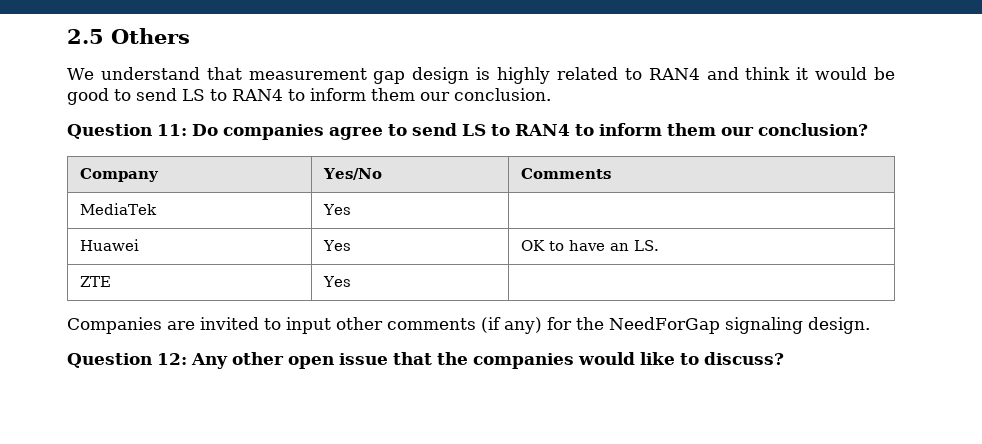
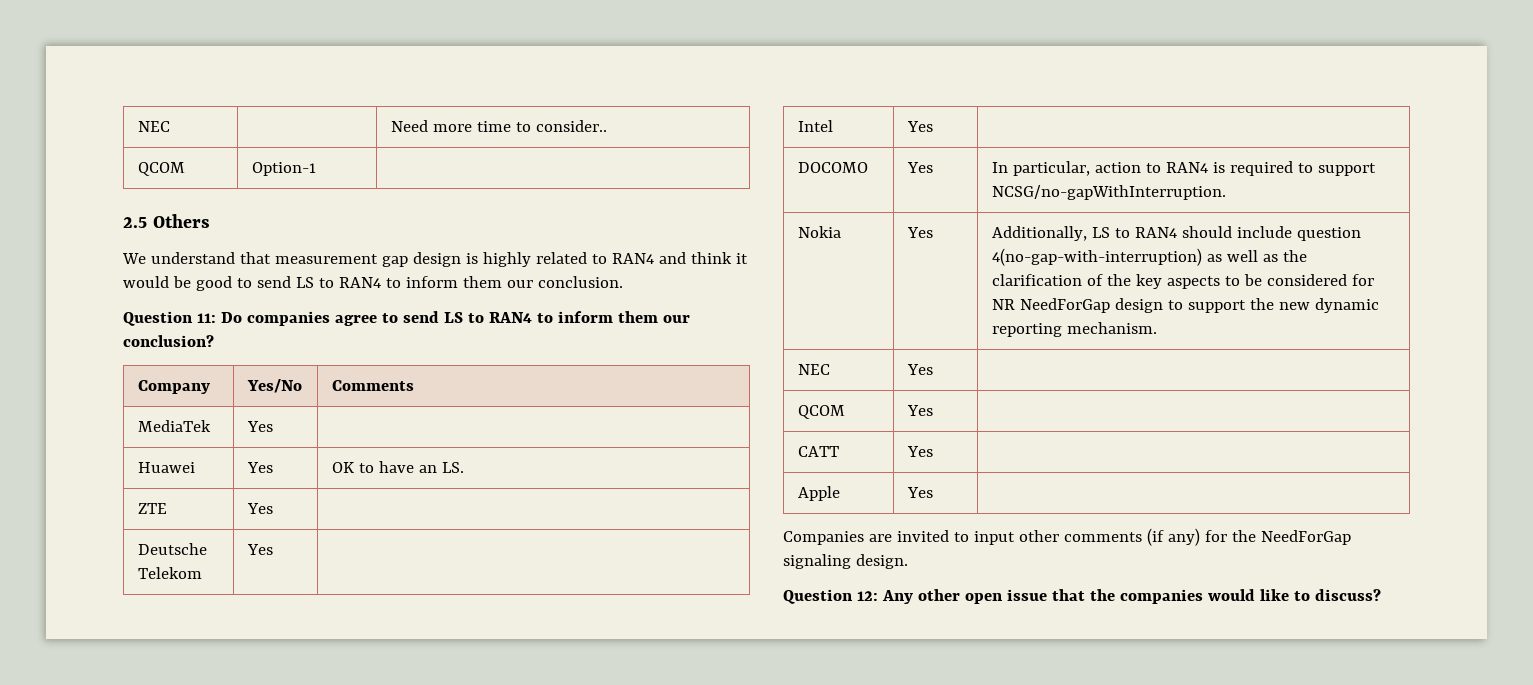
(67, 36) none -> [137,121,170,132] [390,120,607,132] [137,162,185,176] [251,162,316,176] NEC | | Need more time to consider.. // QCOM | Option-1 | //
(352, 281) none -> [137,543,207,555] [137,567,202,579] [246,544,273,555] [797,120,833,132] [906,121,933,132] [797,162,868,173] [906,162,933,173] [991,161,1376,176] [991,185,1226,200] [797,226,841,238] [906,227,933,238] [991,226,1361,241] [991,248,1307,266] [991,274,1374,289] [991,298,1379,313] [991,322,1157,337] [797,364,830,375] [906,364,933,375] [797,405,845,419] [906,405,933,416] [797,446,839,457] [906,446,933,457] [797,486,840,501] [906,487,933,498] // Deutsche Telekom | Yes | // Intel | Yes | // DOCOMO | Yes | In particular, action to RAN4 is required to support NCSG/no-gapWithInterruption. // Nokia | Yes | Additionally, LS to RAN4 should include question 4(no-gap-with-interruption) as well as the clarification of the key aspects to be considered for NR NeedForGap design to support the new dynamic reporting mechanism. // NEC | Yes | // QCOM | Yes | // CATT | Yes | // Apple | Yes |

